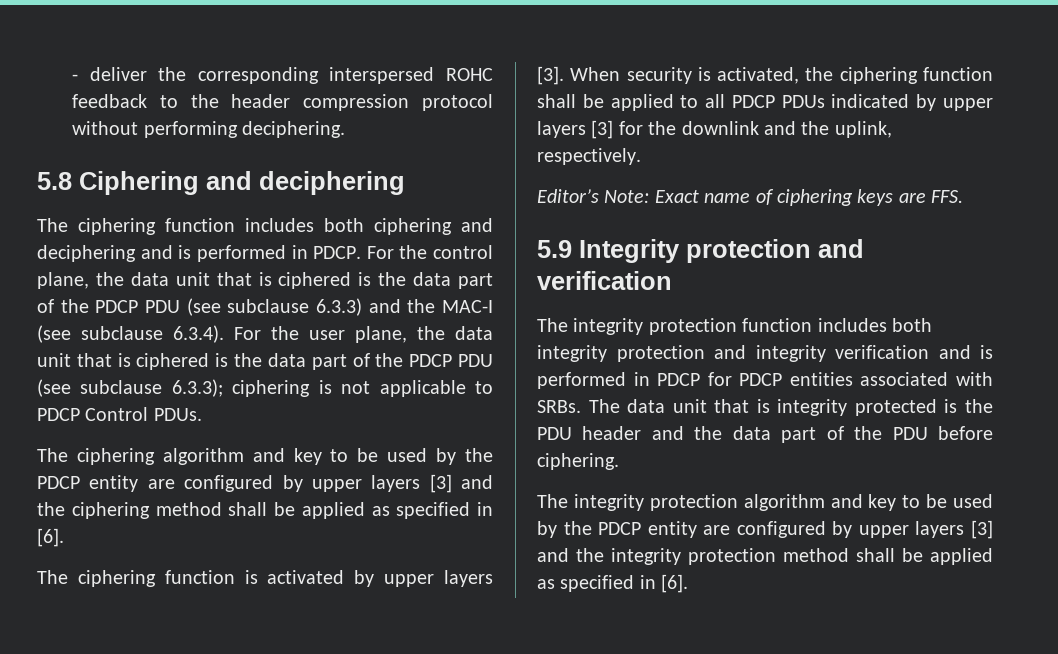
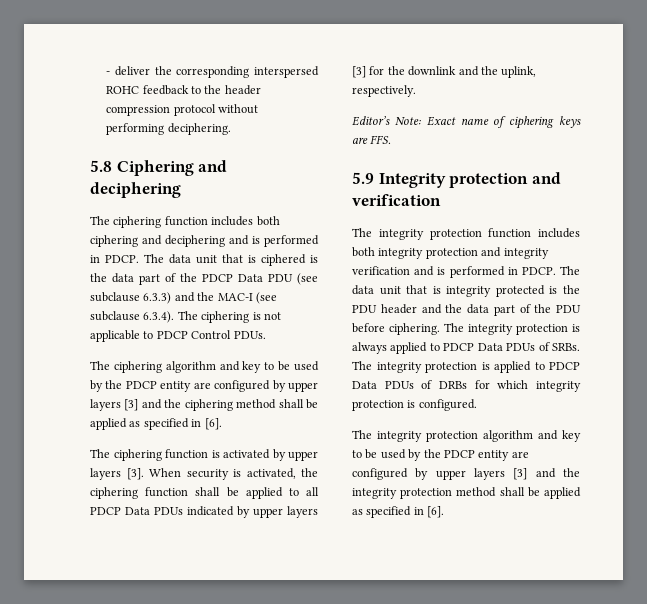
[366,245,493,259] [37,272,124,289] For the control plane, the -> [144,254,164,263] The
(139, 306) none -> [238,274,263,282] Data
[234,326,493,343] [37,353,493,370] [37,379,223,397] For the user plane, the data unit that is ciphered is the data part of the PDCP PDU (see subclause 6.3.3); -> [177,311,198,320] The
(775, 101) none -> [125,507,150,515] Data
[657,372,993,386] [537,400,581,413] PDCP for PDCP entities associated with SRBs. -> [521,267,556,275] PDCP.
(619, 461) none -> [444,323,580,335] [352,342,580,354] [352,361,580,373] [352,380,581,392] [352,399,477,411] The integrity protection is always applied to PDCP Data PDUs of SRBs. The integrity protection is applied to PDCP Data PDUs of DRBs for which integrity protection is configured.

